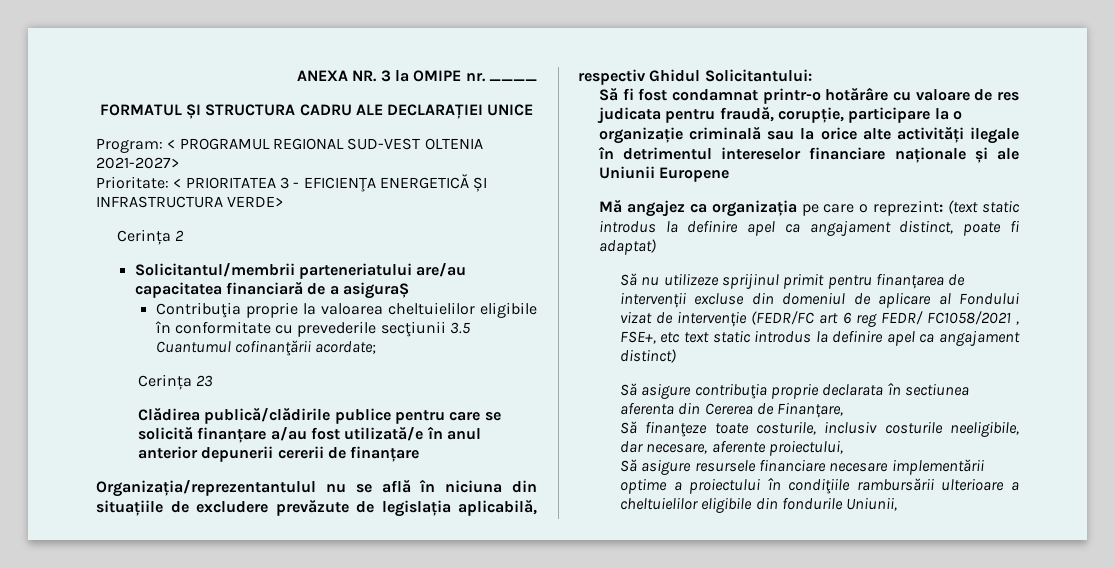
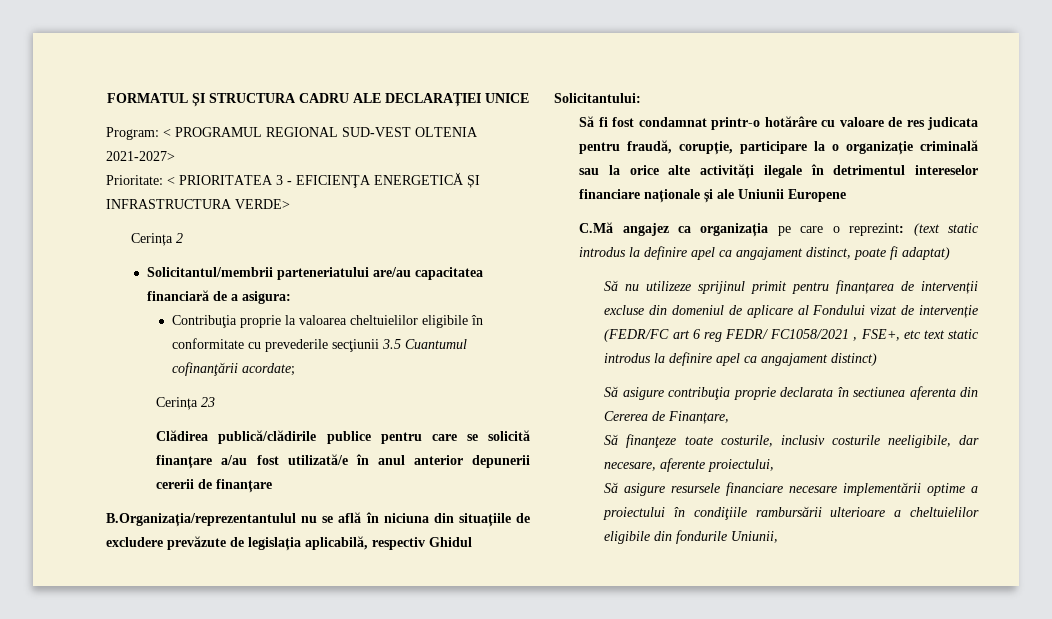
[297,70,537,82] ANEXA NR. 3 la OMIPE nr. ____ // -> (107, 98) none
[342,282,409,299] asiguraȘ -> [241,291,291,304] asigura:
[96,480,316,497] Organizația/reprezentantulul -> [106,513,296,527] B.Organizația/reprezentantulul
[598,200,622,213] Mă -> [579,222,614,233] C.Mă

